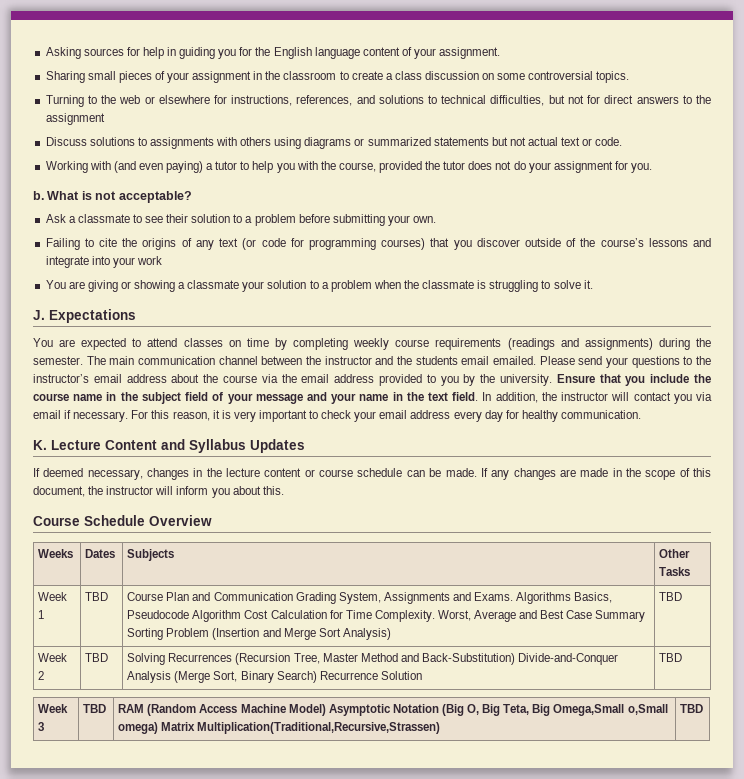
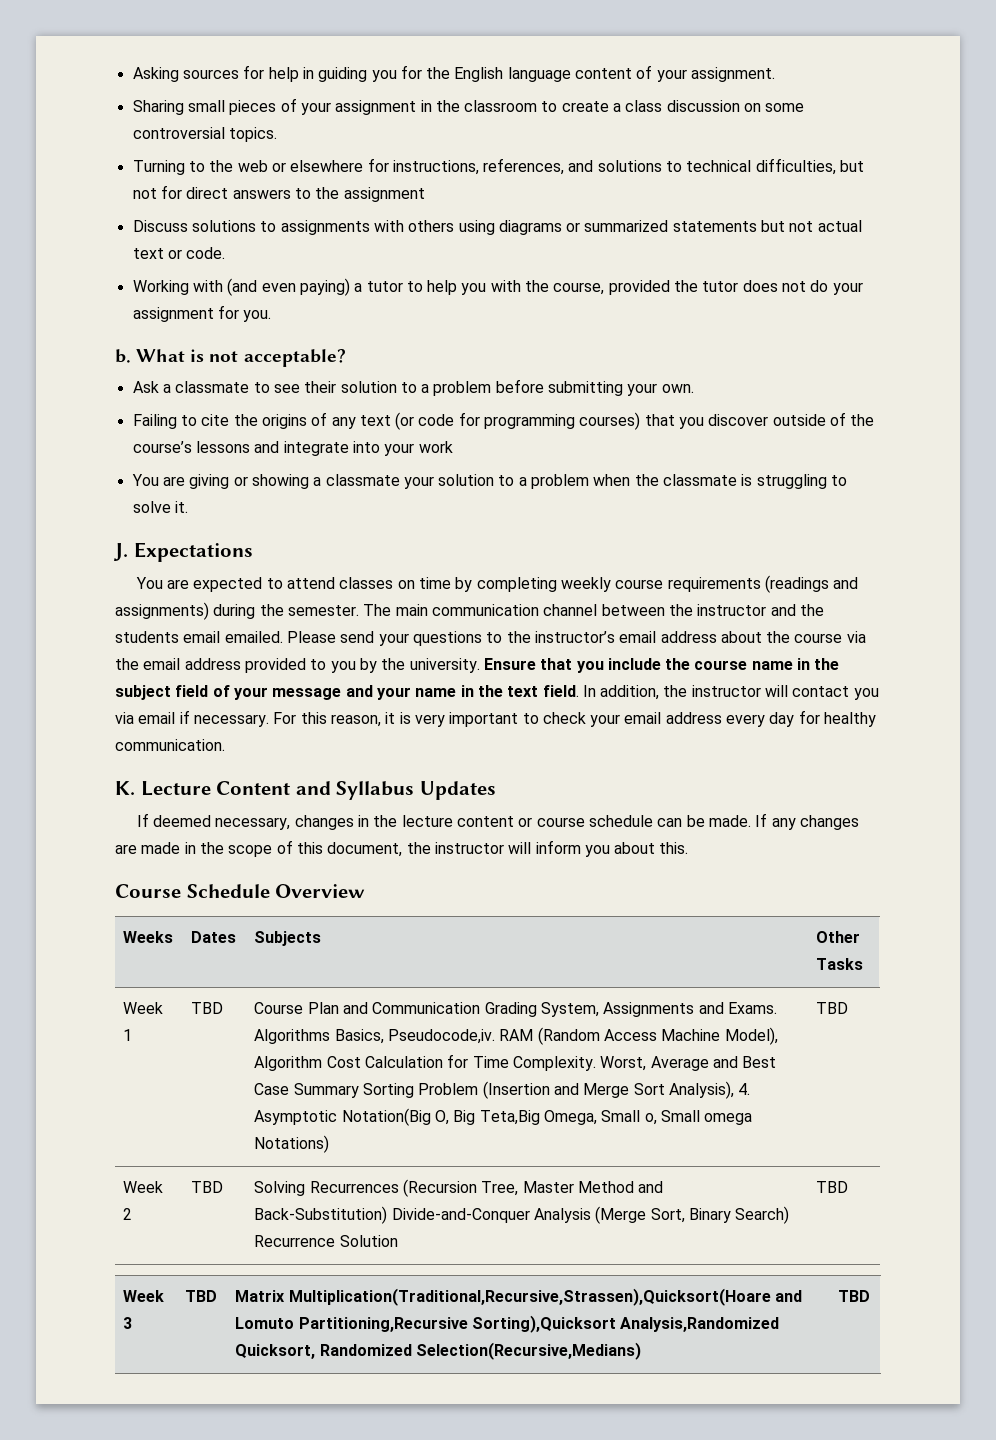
[127,610,190,619] Pseudocode -> [388,1027,778,1045] Pseudocode,iv. RAM (Random Access Machine Model),
[342,628,391,640] Analysis) -> [668,1081,751,1099] [254,1108,753,1126] [254,1135,330,1153] Analysis), 4. Asymptotic Notation(Big O, Big Teta,Big Omega, Small o, Small omega Notations)
[118,704,668,716] [118,722,441,734] RAM (Random Access Machine Model) Asymptotic Notation (Big O, Big Teta, Big Omega,Small o,Small omega) Matrix Multiplication(Traditional,Recursive,Strassen) -> [235,1288,803,1306] [235,1315,780,1333] [235,1342,642,1360] Matrix Multiplication(Traditional,Recursive,Strassen),Quicksort(Hoare and Lomuto Partitioning,Recursive Sorting),Quicksort Analysis,Randomized Quicksort, Randomized Selection(Recursive,Medians)

